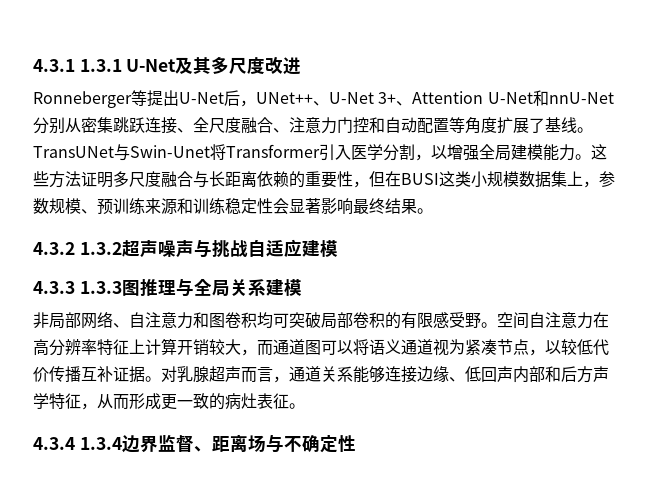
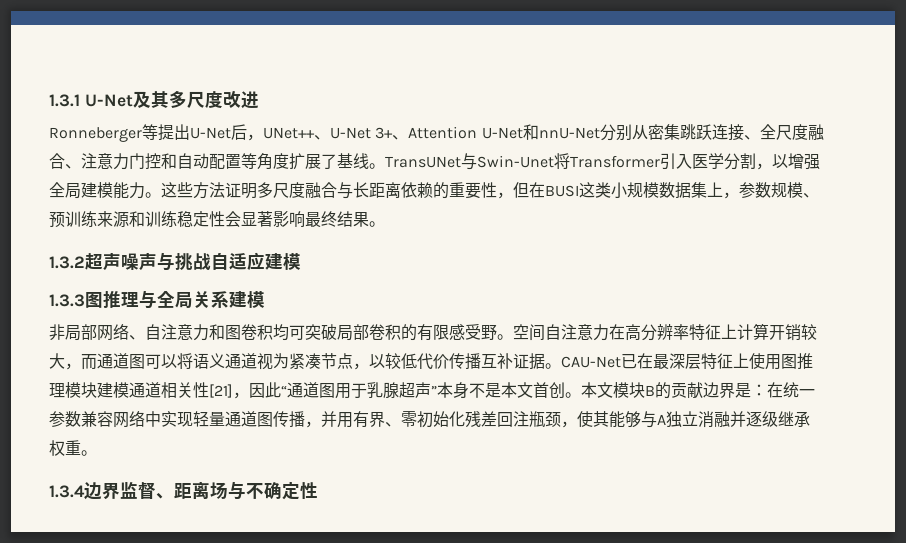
[33,59,75,72] 4.3.1 -> (49, 100) none
[33,242,75,255] 4.3.2 -> (385, 224) none
[33,281,75,294] 4.3.3 -> (301, 261) none
[161,366,609,383] [33,393,305,410] [33,437,75,450] 对乳腺超声而言，通道关系能够连接边缘、低回声内部和后方声学特征，从而形成更一致的病灶表征。 // 4.3.4 -> [561,353,813,370] [49,382,815,399] [49,410,810,428] [49,440,97,456] CAU-Net已在最深层特征上使用图推理模块建模通道相关性[21]，因此“通道图用于乳腺超声”本身不是本文首创。本文模块B的贡献边界是：在统一参数兼容网络中实现轻量通道图传播，并用有界、零初始化残差回注瓶颈，使其能够与A独立消融并逐级继承权重。 //

